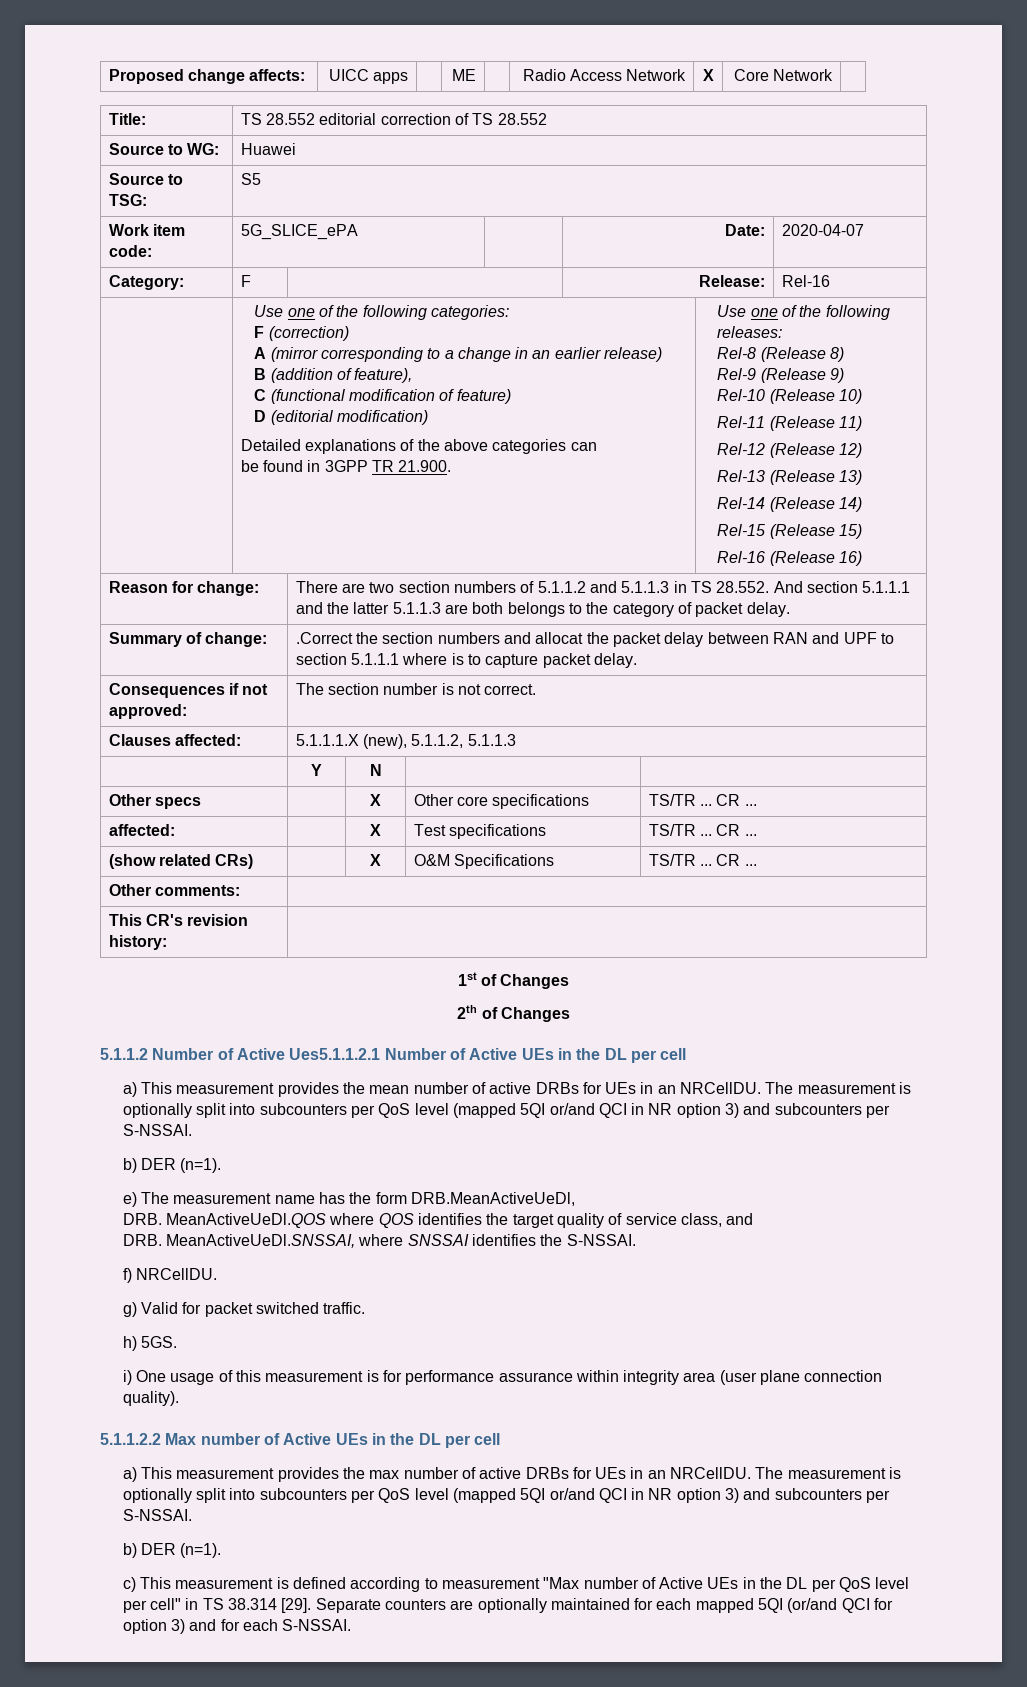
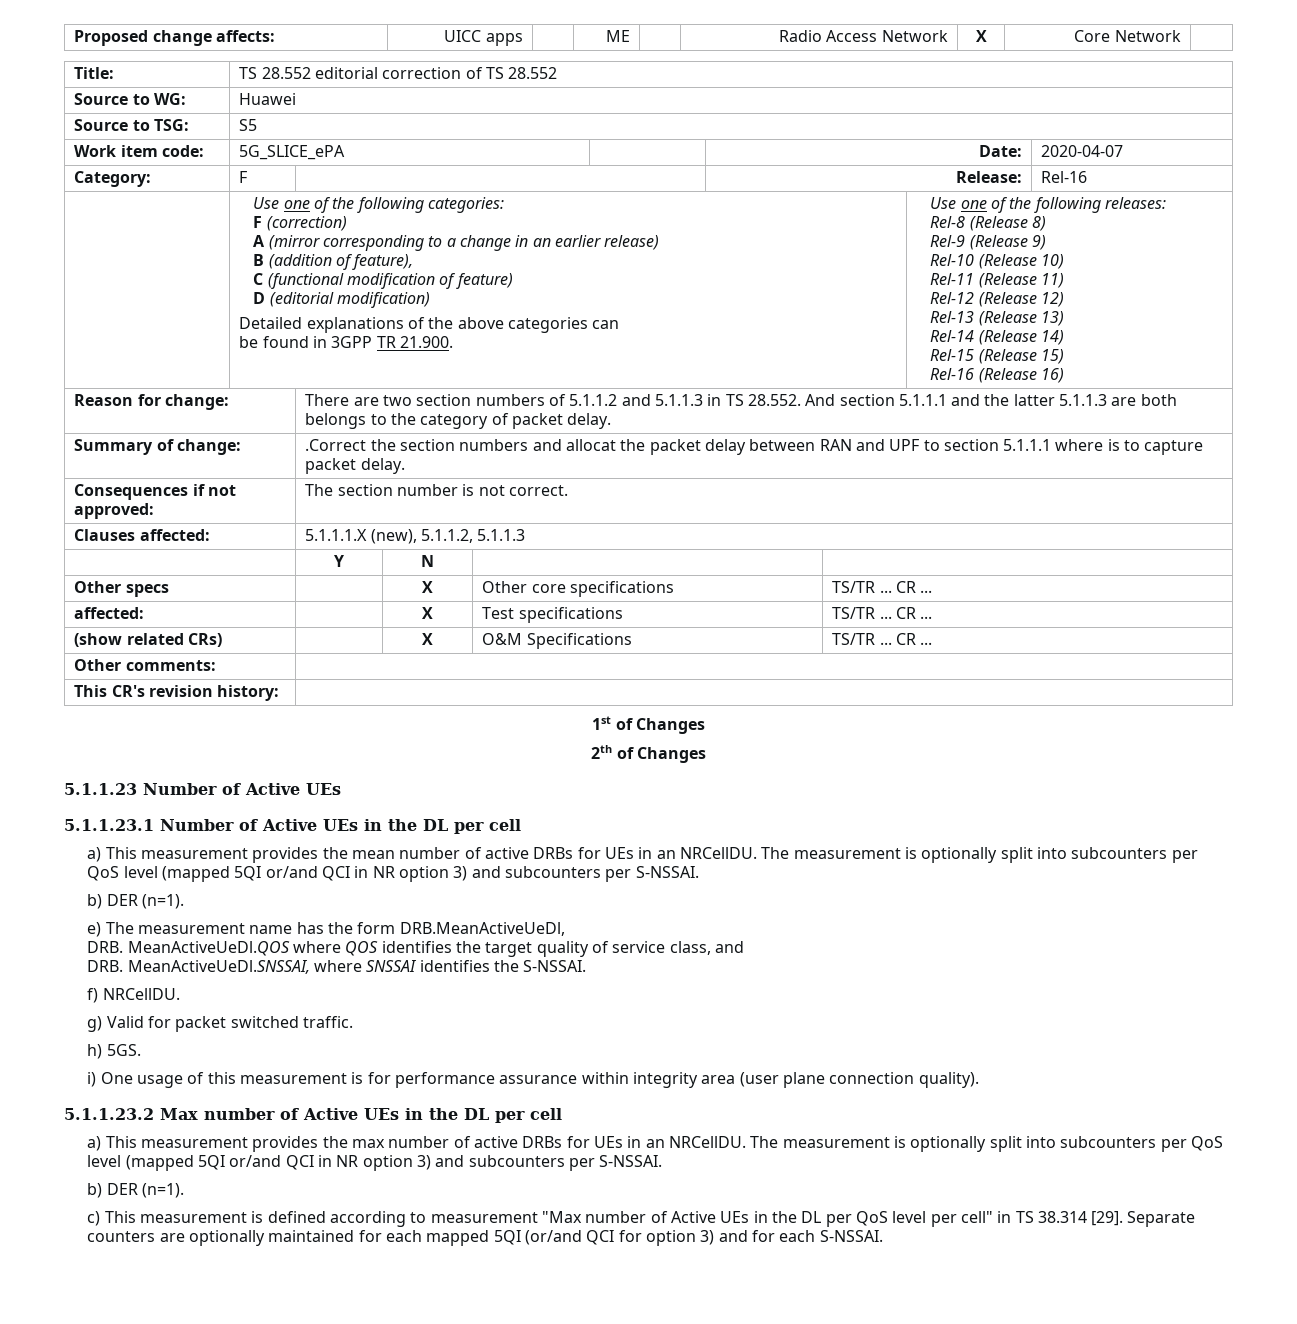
[100,1048,381,1060] 5.1.1.2 Number of Active Ues5.1.1.2.1 -> [64,783,341,795] [64,819,154,831] 5.1.1.23 Number of Active UEs // 5.1.1.23.1
[100,1433,161,1445] 5.1.1.2.2 -> [64,1108,154,1120] 5.1.1.23.2

